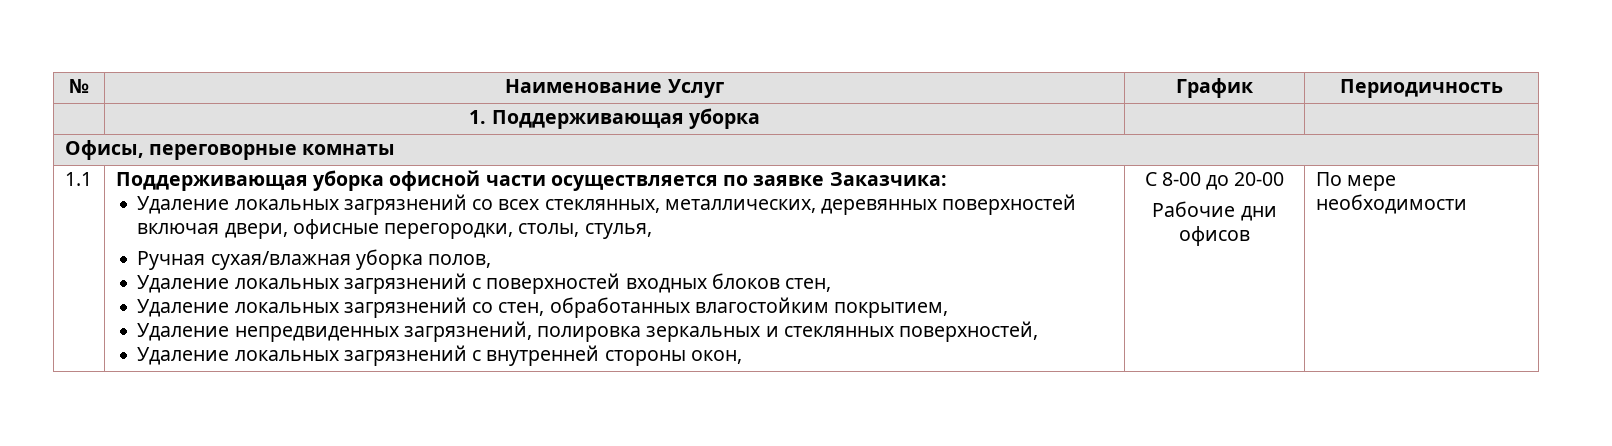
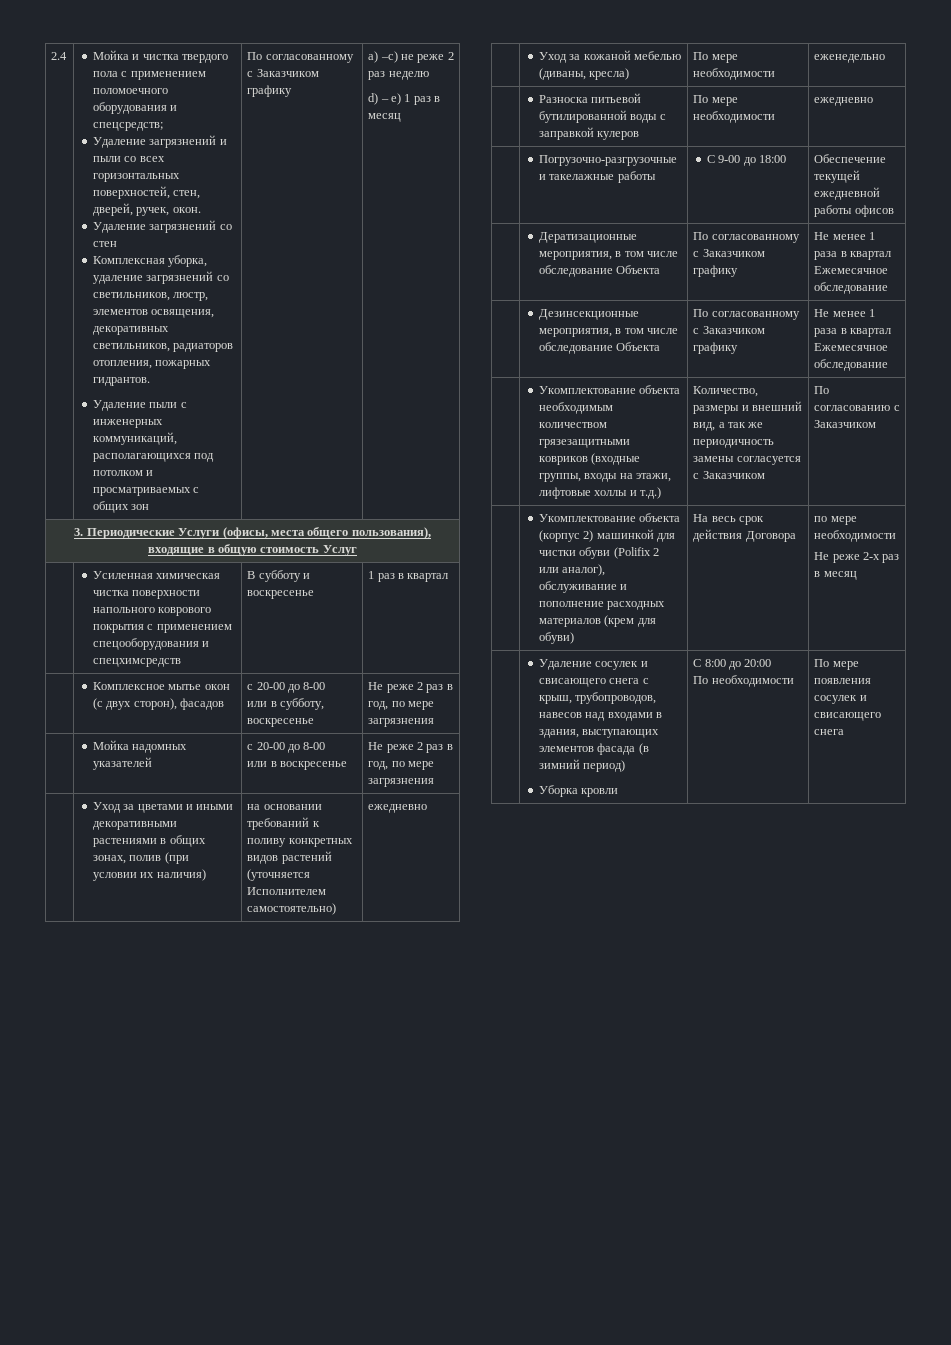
[69,79,89,93] [505,79,724,98] [1176,78,1254,98] [1340,79,1503,98] [469,108,760,129] [64,140,396,160] [64,172,92,186] [115,170,947,191] [137,194,1077,215] [137,219,652,239] [137,249,492,270] [137,273,832,294] [137,297,949,318] [137,321,1039,342] [137,345,742,366] [1144,172,1285,190] [1152,201,1277,221] [1179,226,1250,246] [1315,172,1397,191] [1315,194,1467,214] № | Наименование Услуг | График | Периодичность // | 1. Поддерживающая уборка | | // Офисы, переговорные комнаты // 1.1 | Поддерживающая уборка офисной части осуществляется по заявке Заказчика: // Удаление локальных загрязнений со всех стеклянных, металлических, деревянных поверхностей включая двери, офисные перегородки, столы, стулья, // Ручная сухая/влажная уборка полов, // Удаление локальных загрязнений с поверхностей входных блоков стен, // Удаление локальных загрязнений со стен, обработанных влагостойким покрытием, // Удаление непредвиденных загрязнений, полировка зеркальных и стеклянных поверхностей, // Удаление локальных загрязнений с внутренней стороны окон, | С 8-00 до 20-00 // Рабочие дни офисов | По мере необходимости -> [51,52,68,60] [92,50,229,63] [92,71,206,80] [92,88,168,94] [92,102,178,114] [92,122,163,131] [92,135,227,148] [92,156,165,162] [92,173,180,182] [92,186,201,199] [92,203,201,216] [92,220,232,233] [92,241,117,247] [92,255,208,267] [92,271,229,284] [92,292,209,301] [92,309,215,318] [92,326,169,335] [92,343,234,352] [92,360,212,369] [92,377,150,386] [92,400,187,411] [92,419,163,428] [92,432,177,445] [92,453,215,462] [92,470,154,476] [92,487,200,496] [92,501,150,513] [247,52,354,63] [247,69,319,77] [247,85,293,97] [368,51,454,63] [368,71,429,80] [368,93,441,105] [368,113,402,122] [74,527,431,539] [148,544,357,556] [92,571,221,579] [92,590,201,599] [92,607,212,616] [92,624,232,633] [92,638,210,650] [92,658,181,667] [247,570,310,582] [247,590,315,599] [368,571,449,582] [92,682,230,690] [92,698,225,710] [247,682,326,693] [247,698,324,710] [247,718,315,727] [368,682,453,693] [368,701,434,710] [368,718,435,727] [92,740,188,753] [92,757,152,770] [247,742,326,753] [247,761,347,770] [368,742,453,753] [368,761,434,770] [368,778,435,787] [92,802,234,813] [92,821,177,830] [92,835,206,847] [92,852,189,864] [92,869,206,881] [247,804,322,810] [247,817,320,830] [247,838,353,847] [247,851,332,864] [247,869,311,881] [247,887,327,895] [247,903,337,915] [368,804,428,813] [538,50,682,63] [538,68,630,80] [693,52,738,63] [693,68,776,80] [814,54,886,63] [538,93,642,103] [538,110,666,123] [538,127,640,140] [693,95,738,106] [693,111,776,123] [814,97,874,106] [538,155,677,166] [538,171,656,183] [706,155,787,166] [814,154,887,163] [814,170,861,183] [814,187,881,200] [814,205,894,217] [538,232,637,243] [538,251,679,260] [538,265,661,277] [693,232,800,243] [693,249,765,257] [693,265,739,277] [814,232,875,240] [814,251,891,260] [814,266,889,274] [814,282,889,294] [538,309,639,320] [538,328,679,337] [538,342,661,354] [693,309,800,320] [693,326,765,334] [693,342,739,354] [814,309,875,317] [814,328,891,337] [814,343,889,351] [814,359,889,371] [538,385,681,394] [538,402,613,414] [538,422,607,428] [538,439,630,448] [538,453,641,465] [538,473,672,482] [538,487,662,499] [693,386,759,397] [693,401,802,414] [693,422,764,431] [693,439,775,448] [693,456,801,465] [693,471,765,479] [814,386,830,394] [814,405,900,411] [814,420,877,428] [538,513,681,522] [538,529,676,542] [538,547,660,559] [538,564,606,576] [538,581,628,593] [538,601,666,610] [538,615,656,627] [538,632,574,644] [693,514,764,525] [693,529,796,542] [814,516,857,525] [814,530,897,542] [814,552,900,563] [814,571,857,580] [538,659,648,670] [538,678,649,687] [538,692,657,704] [538,712,663,721] [538,729,660,738] [538,743,649,755] [538,759,626,772] [538,785,619,797] [693,659,772,670] [693,675,794,687] [814,659,859,670] [814,678,872,684] [814,695,867,704] [814,712,882,721] [814,729,845,735] 2.4 | Мойка и чистка твердого пола с применением поломоечного оборудования и спецсредств; // Удаление загрязнений и пыли со всех горизонтальных поверхностей, стен, дверей, ручек, окон. // Удаление загрязнений со стен // Комплексная уборка, удаление загрязнений со светильников, люстр, элементов освящения, декоративных светильников, радиаторов отопления, пожарных гидрантов. // Удаление пыли с инженерных коммуникаций, располагающихся под потолком и просматриваемых с общих зон | По согласованному с Заказчиком графику | a) –c) не реже 2 раз неделю // d) – e) 1 раз в месяц // 3. Периодические Услуги (офисы, места общего пользования), входящие в общую стоимость Услуг // | Усиленная химическая чистка поверхности напольного коврового покрытия с применением спецооборудования и спецхимсредств | В субботу и воскресенье | 1 раз в квартал // | Комплексное мытье окон (с двух сторон), фасадов | с 20-00 до 8-00 // или в субботу, воскресенье | Не реже 2 раз в год, по мере загрязнения // | Мойка надомных указателей | с 20-00 до 8-00 // или в воскресенье | Не реже 2 раз в год, по мере загрязнения // | Уход за цветами и иными декоративными растениями в общих зонах, полив (при условии их наличия) | на основании требований к поливу конкретных видов растений (уточняется Исполнителем самостоятельно) | ежедневно // | Уход за кожаной мебелью (диваны, кресла) | По мере необходимости | еженедельно // | Разноска питьевой бутилированной воды с заправкой кулеров | По мере необходимости | ежедневно // | Погрузочно-разгрузочные и такелажные работы | С 9-00 до 18:00 | Обеспечение текущей ежедневной работы офисов // | Дератизационные мероприятия, в том числе обследование Объекта | По согласованному с Заказчиком графику | Не менее 1 раза в квартал Ежемесячное обследование // | Дезинсекционные мероприятия, в том числе обследование Объекта | По согласованному с Заказчиком графику | Не менее 1 раза в квартал Ежемесячное обследование // | Укомплектование объекта необходимым количеством грязезащитными ковриков (входные группы, входы на этажи, лифтовые холлы и т.д.) | Количество, размеры и внешний вид, а так же периодичность замены согласуется с Заказчиком | По согласованию с Заказчиком // | Укомплектование объекта (корпус 2) машинкой для чистки обуви (Polifix 2 или аналог), обслуживание и пополнение расходных материалов (крем для обуви) | На весь срок действия Договора | по мере необходимости // Не реже 2-х раз в месяц // | Удаление сосулек и свисающего снега с крыш, трубопроводов, навесов над входами в здания, выступающих элементов фасада (в зимний период) // Уборка кровли | С 8:00 до 20:00 // По необходимости | По мере появления сосулек и свисающего снега

